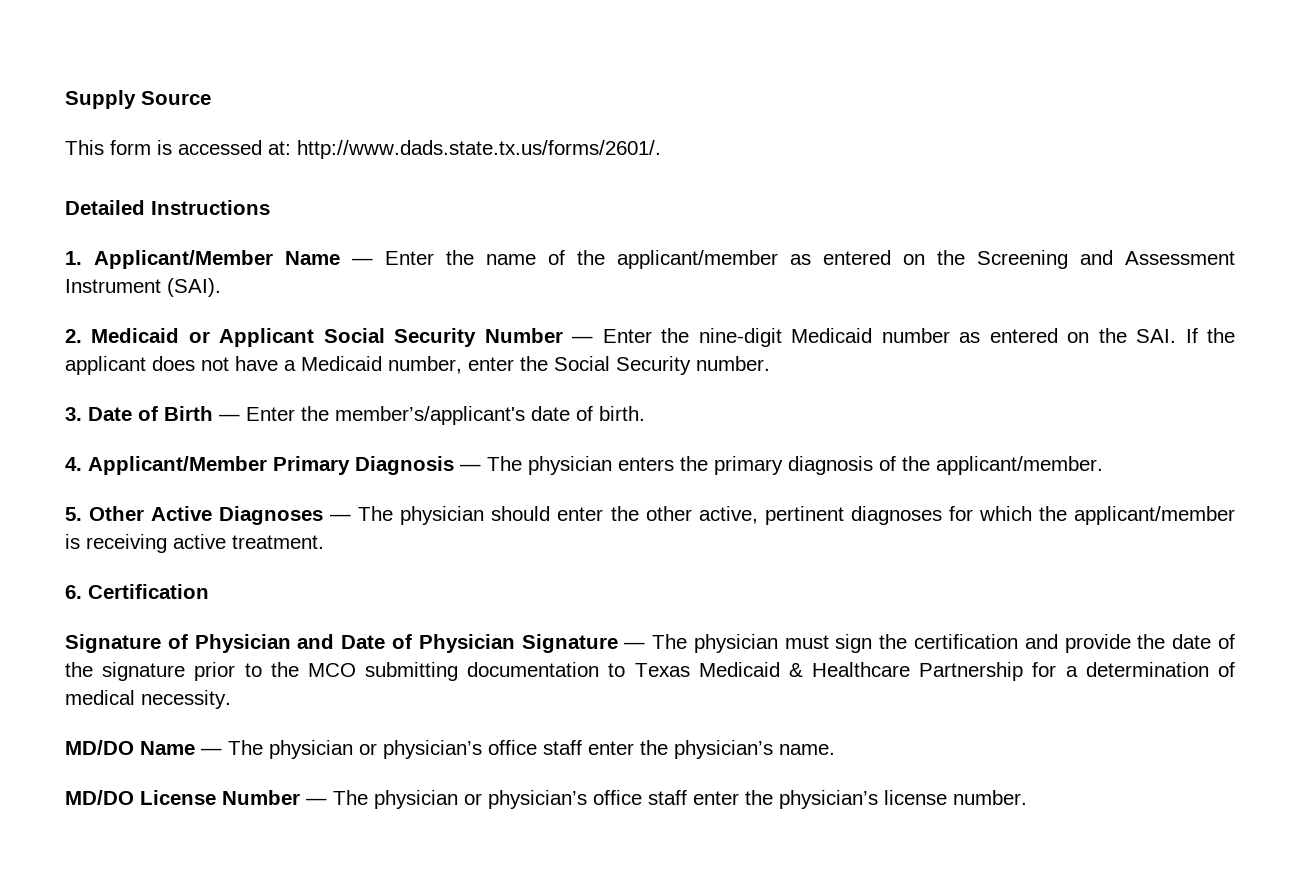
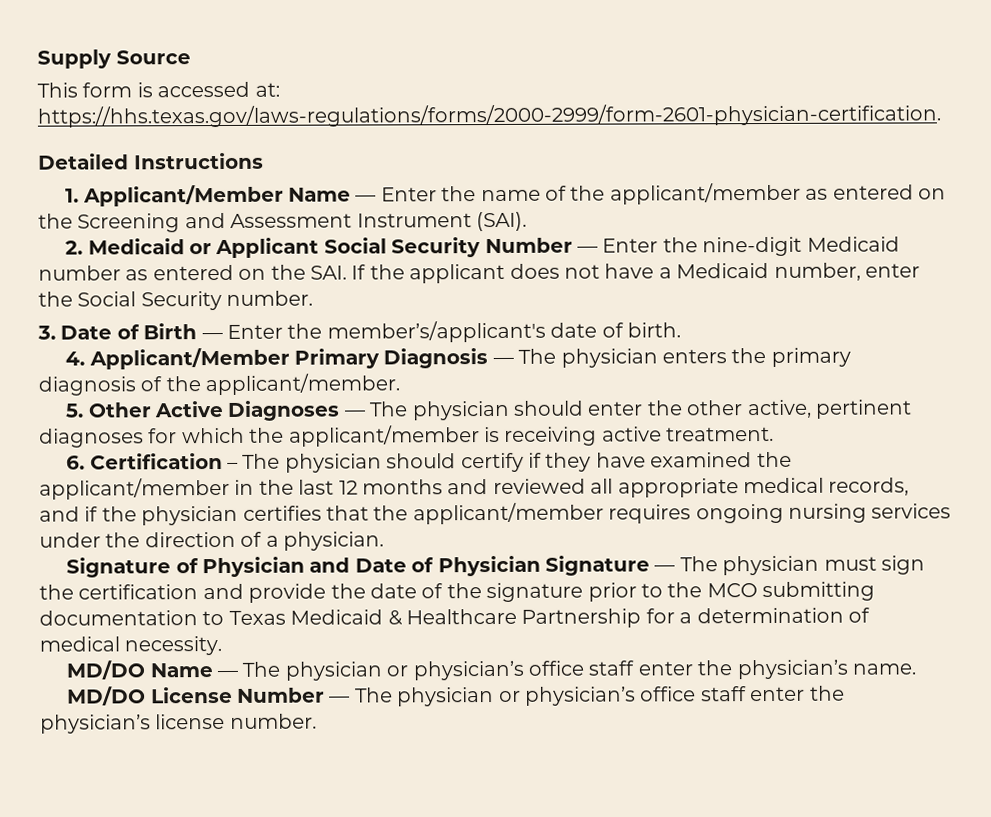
[297,140,661,159] http://www.dads.state.tx.us/forms/2601/. -> [37,103,941,128] https://hhs.texas.gov/laws-regulations/forms/2000-2999/form-2601-physician-certification.
(209, 591) none -> [227,451,792,473] [39,477,910,500] [39,502,952,526] [39,531,384,551] – The physician should certify if they have examined the applicant/member in the last 12 months and reviewed all appropriate medical records, and if the physician certifies that the applicant/member requires ongoing nursing services under the direction of a physician.

